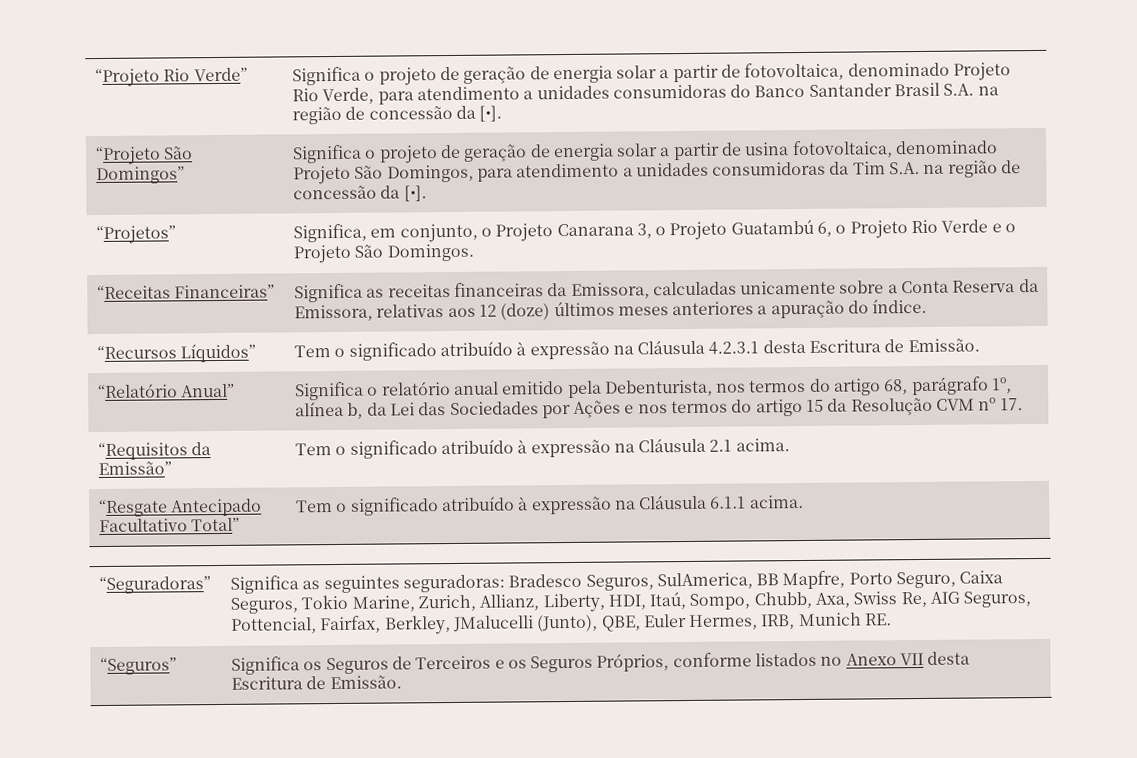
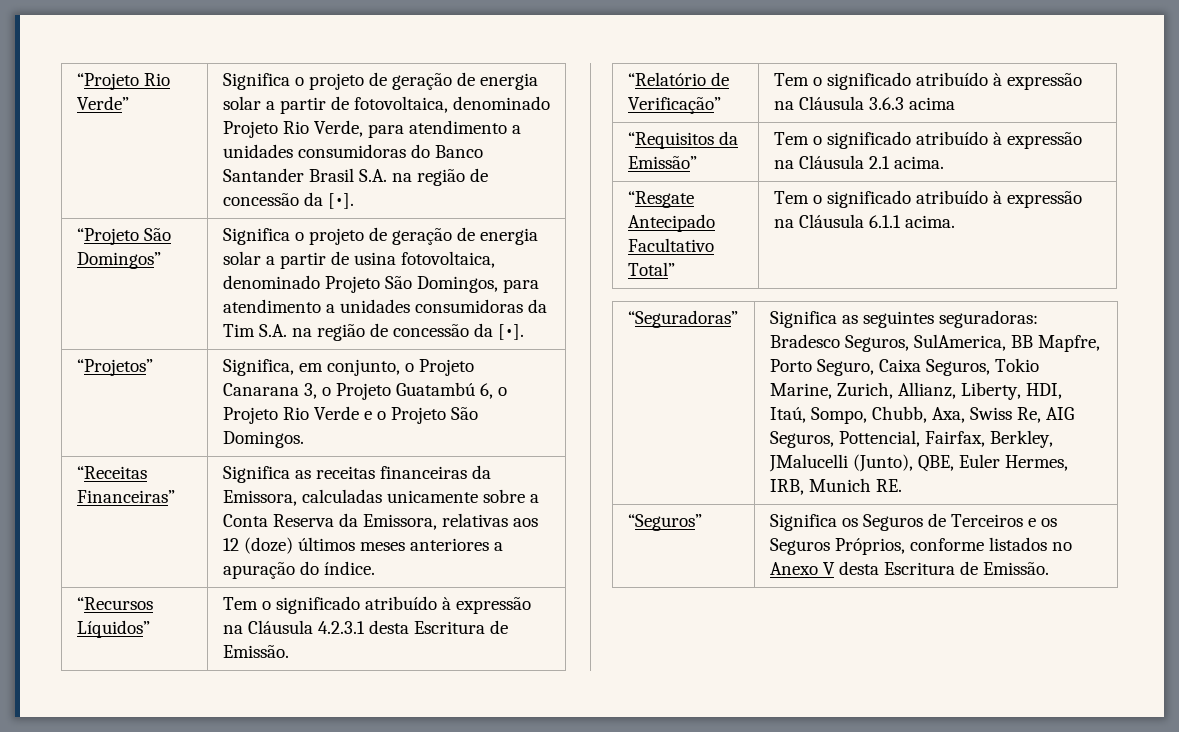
[181,383,236,398] [294,376,1013,401] [294,397,1023,419] Anual” | Significa o relatório anual emitido pela Debenturista, nos termos do artigo 68, parágrafo 1º, alínea b, da Lei das Sociedades por Ações e nos termos do artigo 15 da Resolução CVM nº 17. -> [710,72,729,86] [627,97,721,114] [773,72,1082,90] [773,96,955,110] de Verificação” | Tem o significado atribuído à expressão na Cláusula 3.6.3 acima
[900,652,925,666] VII -> [822,562,835,575] V

